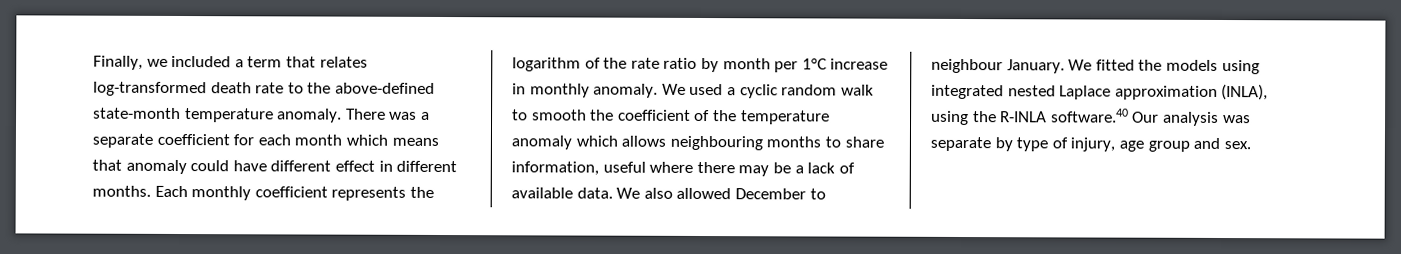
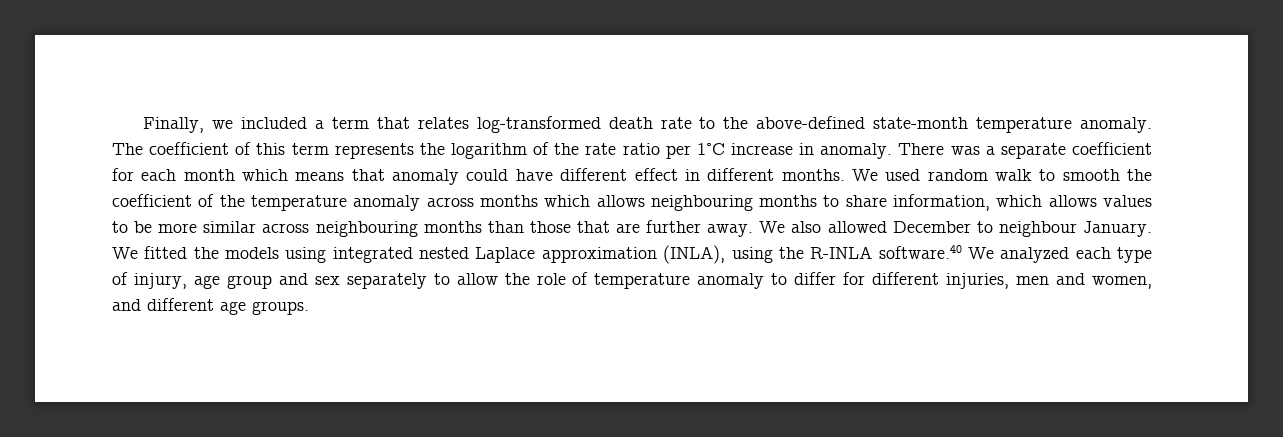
(343, 115) none -> [112,142,893,159] The coefficient of this term represents the logarithm of the rate ratio per 1°C increase in anomaly.
[154,185,434,201] [512,57,889,73] [512,83,778,99] Each monthly coefficient represents the logarithm of the rate ratio by month per 1°C increase in monthly anomaly. We used a cyclic -> [851,169,921,181] We used
(572, 142) none -> [426,195,538,207] across months
[602,161,855,177] [511,187,613,199] useful where there may be a lack of available data. -> [996,195,1152,207] [112,220,754,237] which allows values to be more similar across neighbouring months than those that are further away.
[1132,111,1251,126] [930,136,1013,152] Our analysis was separate by -> [967,247,1111,263] We analyzed each
[1223,141,1251,150] sex. -> [314,272,1153,289] [112,298,309,315] sex separately to allow the role of temperature anomaly to differ for different injuries, men and women, and different age groups.

